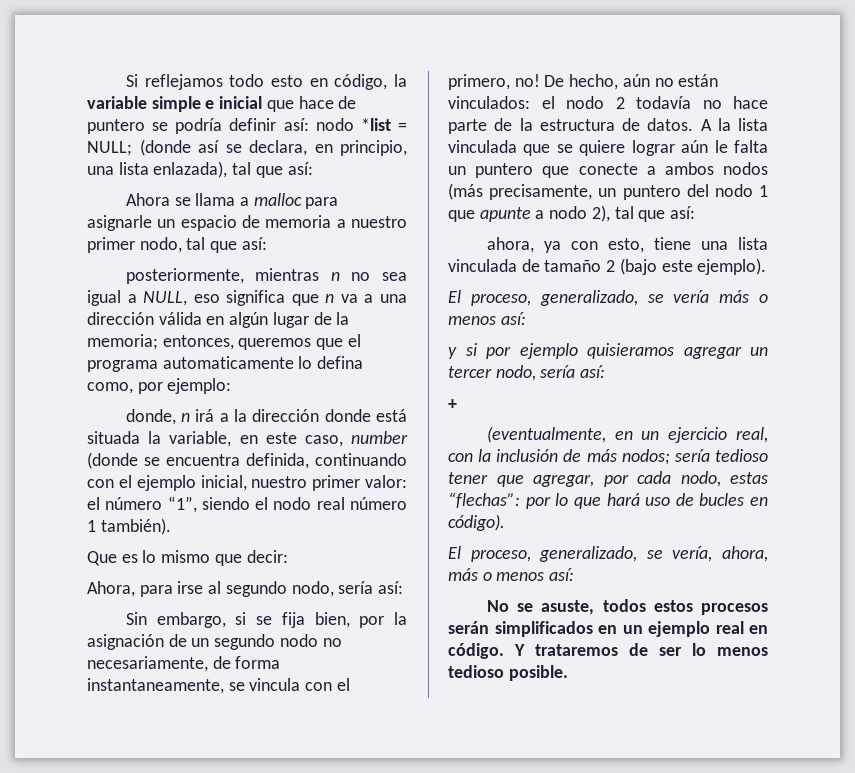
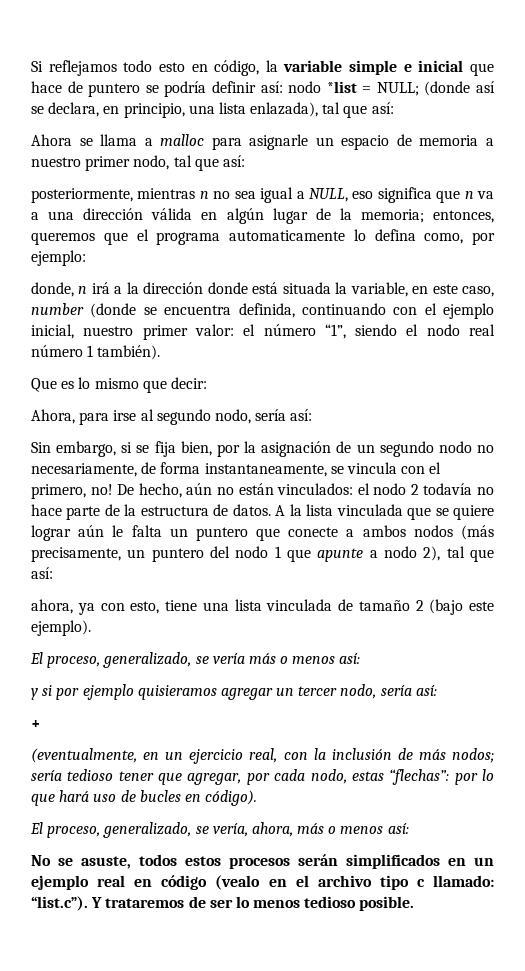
[448,643,504,659] código. -> [161,875,495,890] [31,896,88,911] código (vealo en el archivo tipo c llamado: “list.c”).

